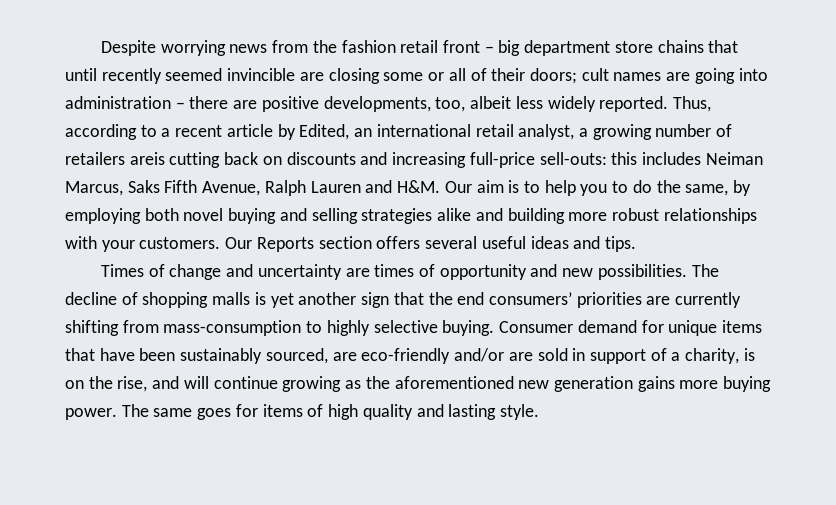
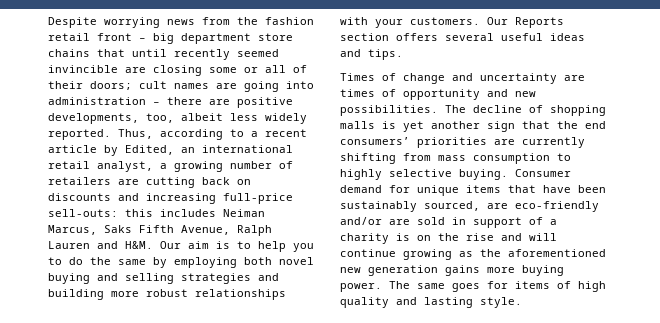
[129,152,165,165] areis -> [118,179,139,185] are
[685,184,729,196] same, -> [118,259,146,265] same
[437,208,472,221] alike -> (251, 278) none
[163,320,302,336] mass-consumption -> [438,153,550,164] mass consumption
[685,348,740,364] charity, -> [340,233,389,244] charity
[117,376,148,392] rise, -> [466,233,494,241] rise

